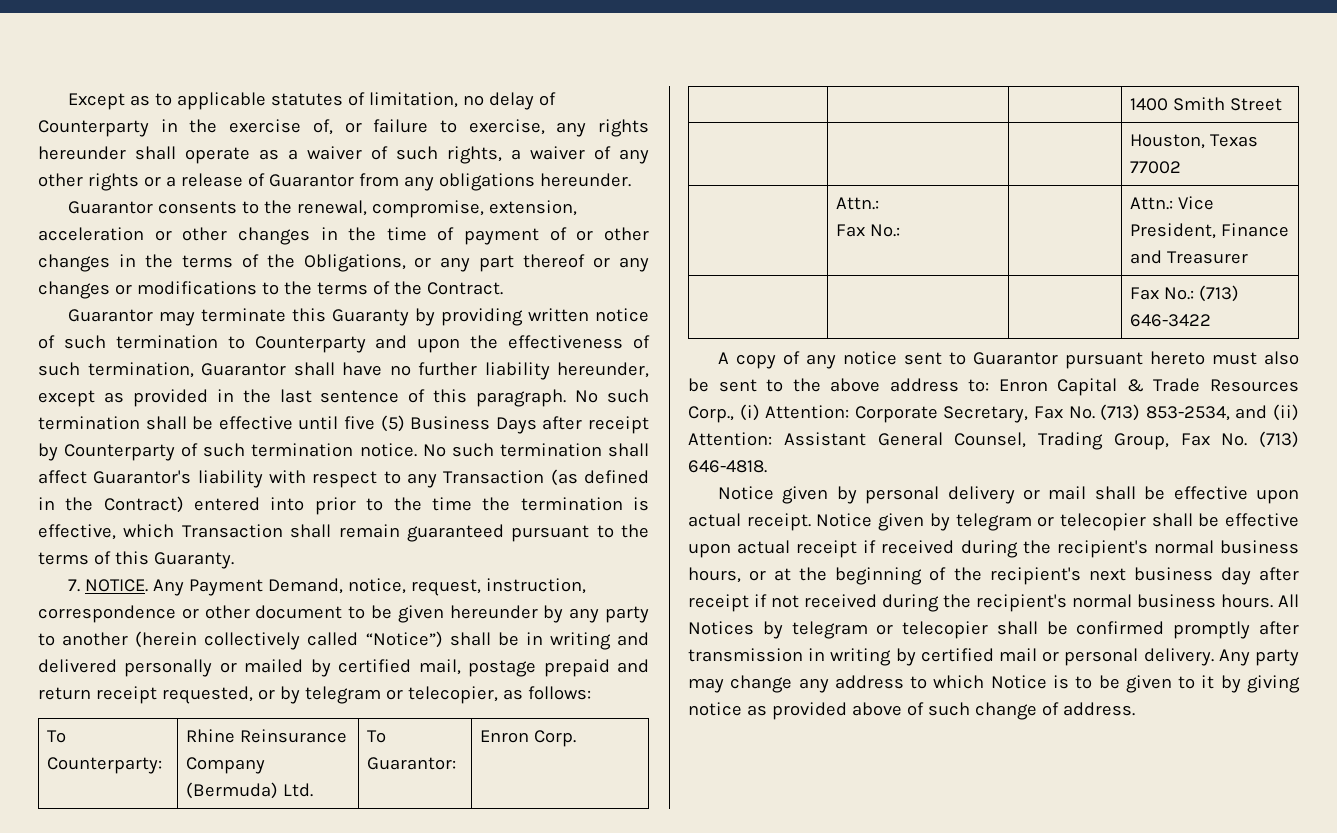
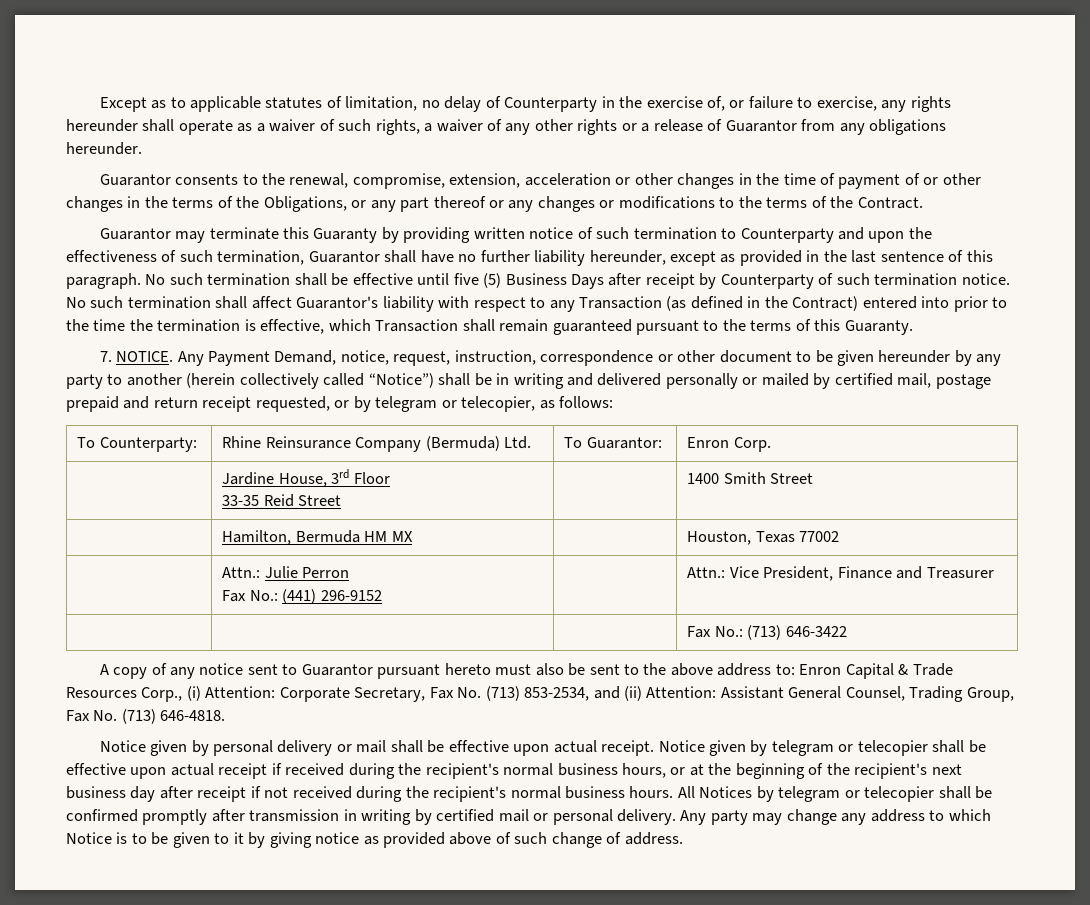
(577, 738) none -> [222,469,390,487] [222,494,342,507] Jardine House, 3rd Floor // 33-35 Reid Street
(1283, 104) none -> [222,530,413,545] Hamilton, Bermuda HM MX
[836,224,901,237] // Fax No.: -> [264,566,350,578] [222,589,382,604] Julie Perron // Fax No.: (441) 296-9152

